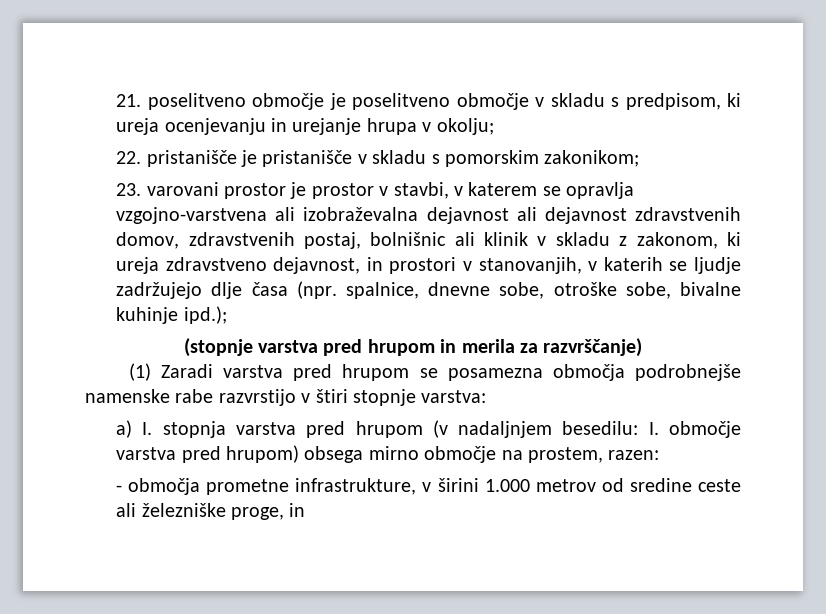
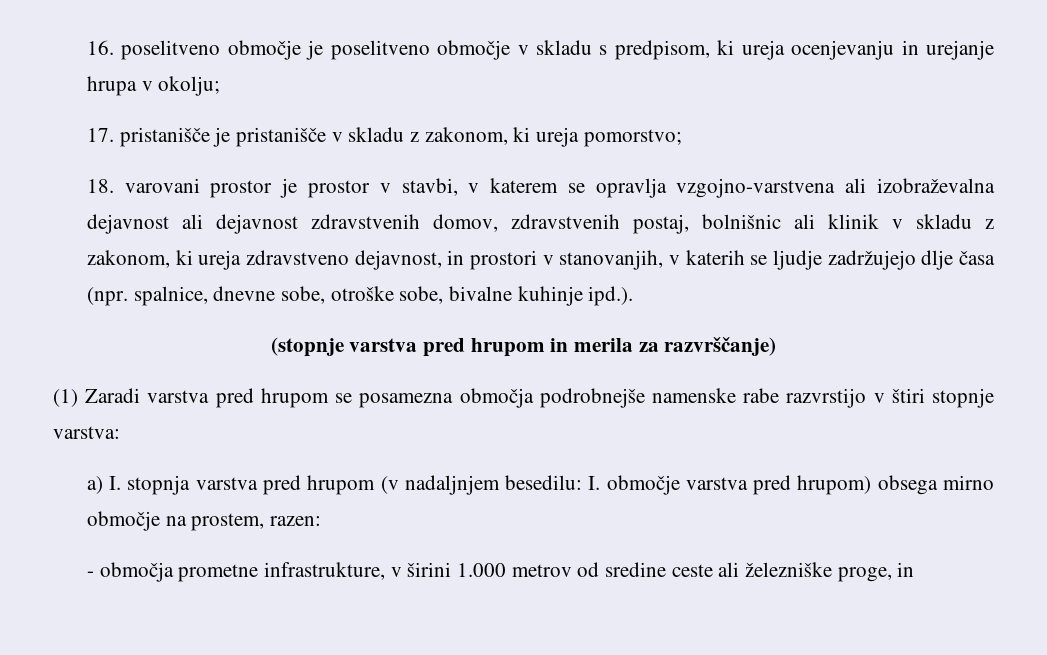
[116,94,142,107] 21. -> [86,40,114,55] 16.
[116,151,142,164] 22. -> [86,128,114,142] 17.
[431,150,640,167] [116,183,142,196] s pomorskim zakonikom; // 23. -> [409,127,682,147] [86,179,114,193] z zakonom, ki ureja pomorstvo; // 18.
[183,306,227,324] ipd.); -> [588,286,634,306] ipd.).

